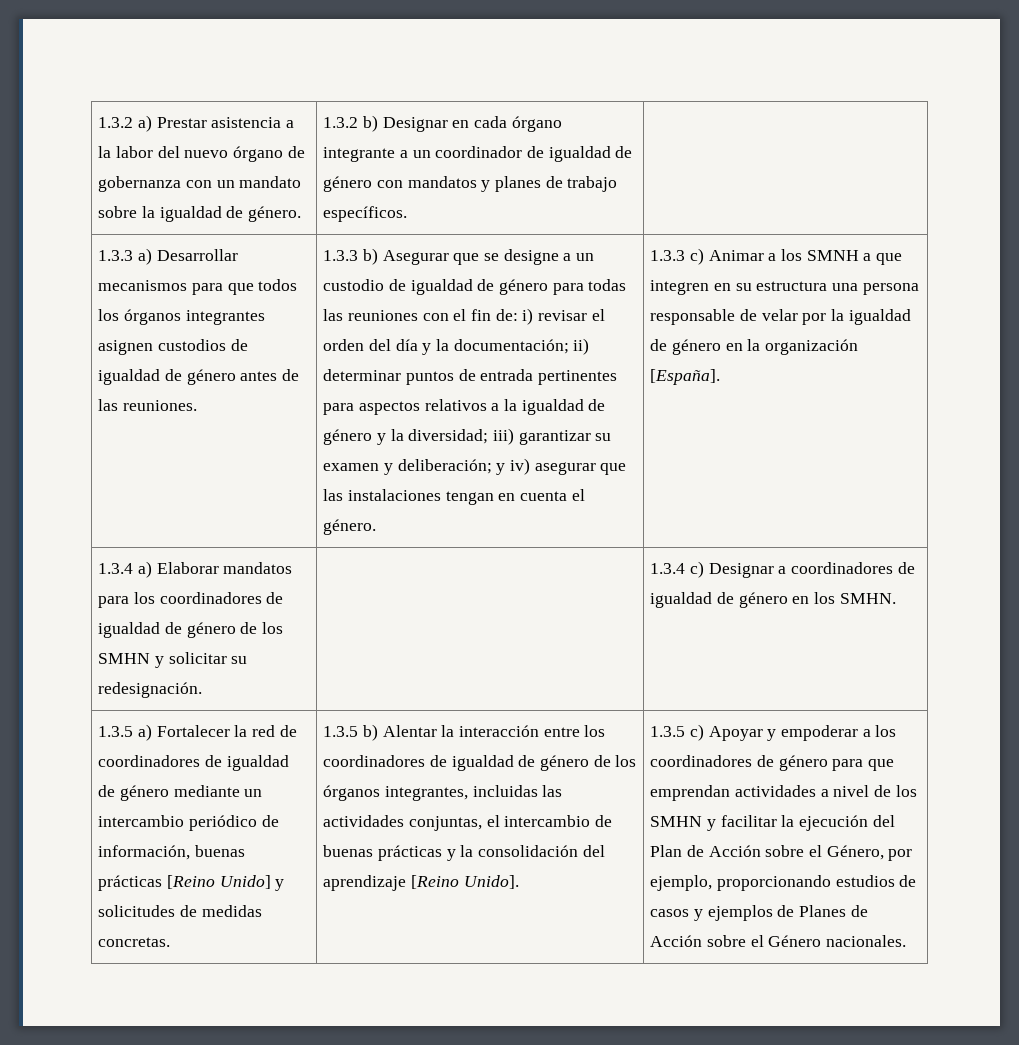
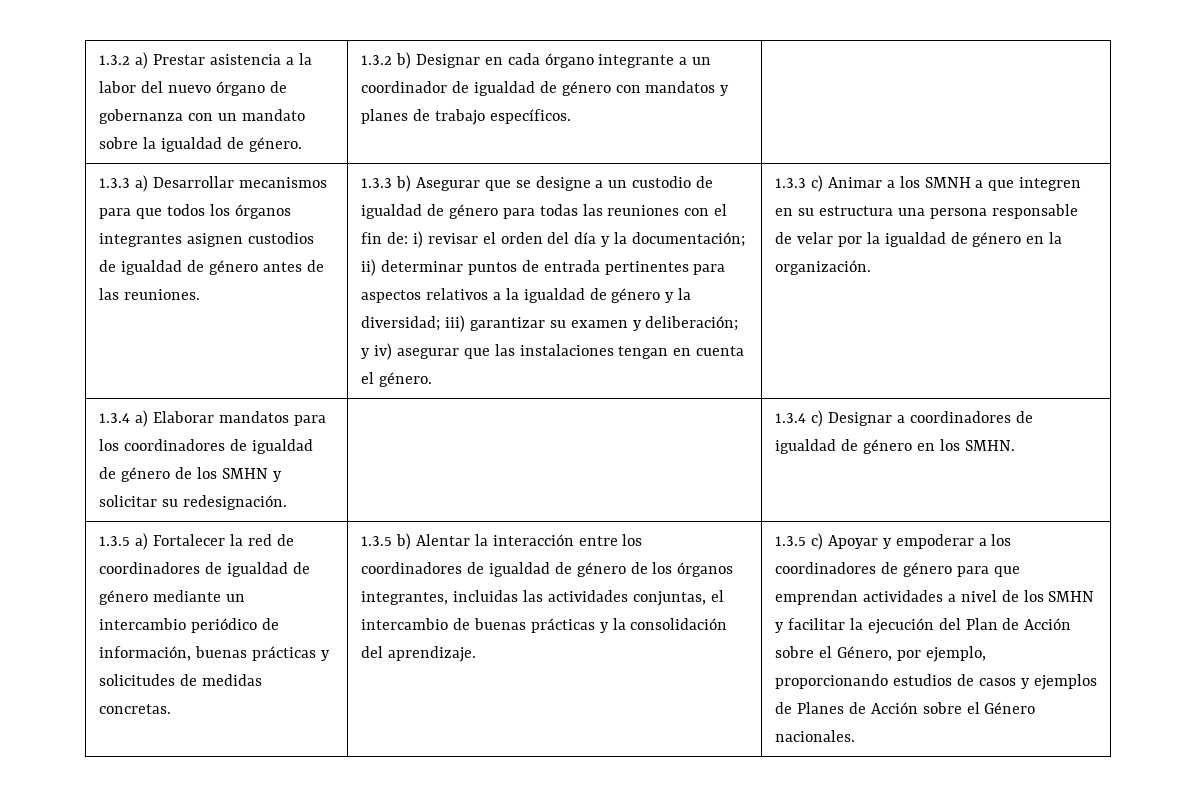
[764,339,858,355] [650,369,721,385] organización [España]. -> [775,260,872,275] organización.
[166,875,271,889] [Reino Unido] -> (316, 653) none
[323,875,519,891] aprendizaje [Reino Unido]. -> [388,646,477,662] aprendizaje.

